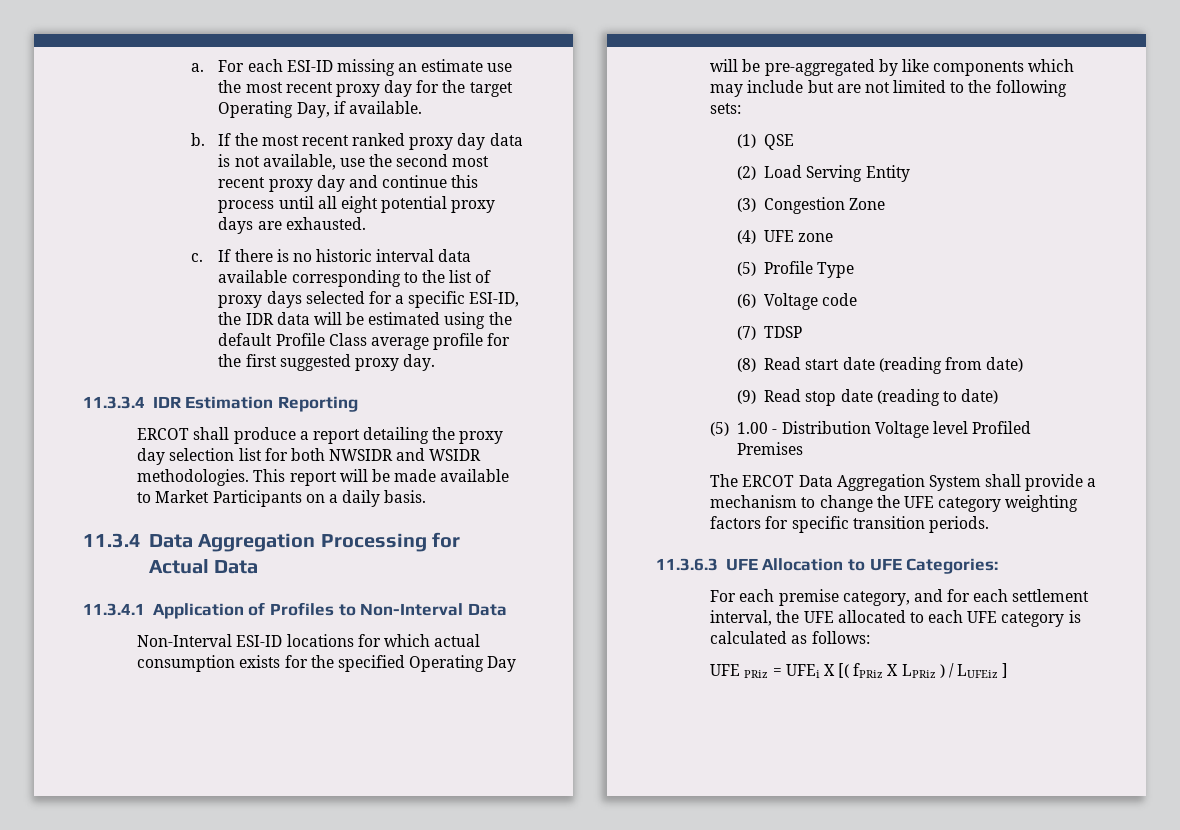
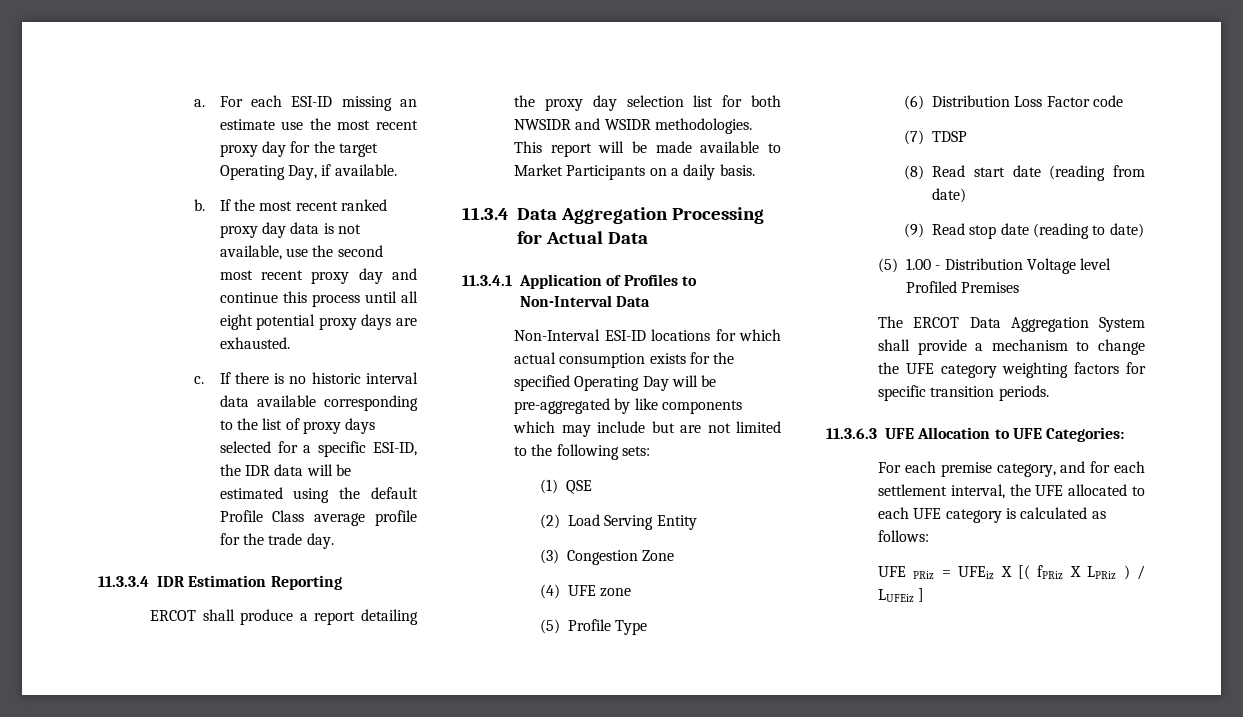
[245,354,399,371] first suggested proxy -> [268,533,303,545] trade
[764,293,819,310] Voltage -> [932,95,1090,107] Distribution Loss Factor
[785,664,820,678] UFEi -> [958,566,995,580] UFEiz

